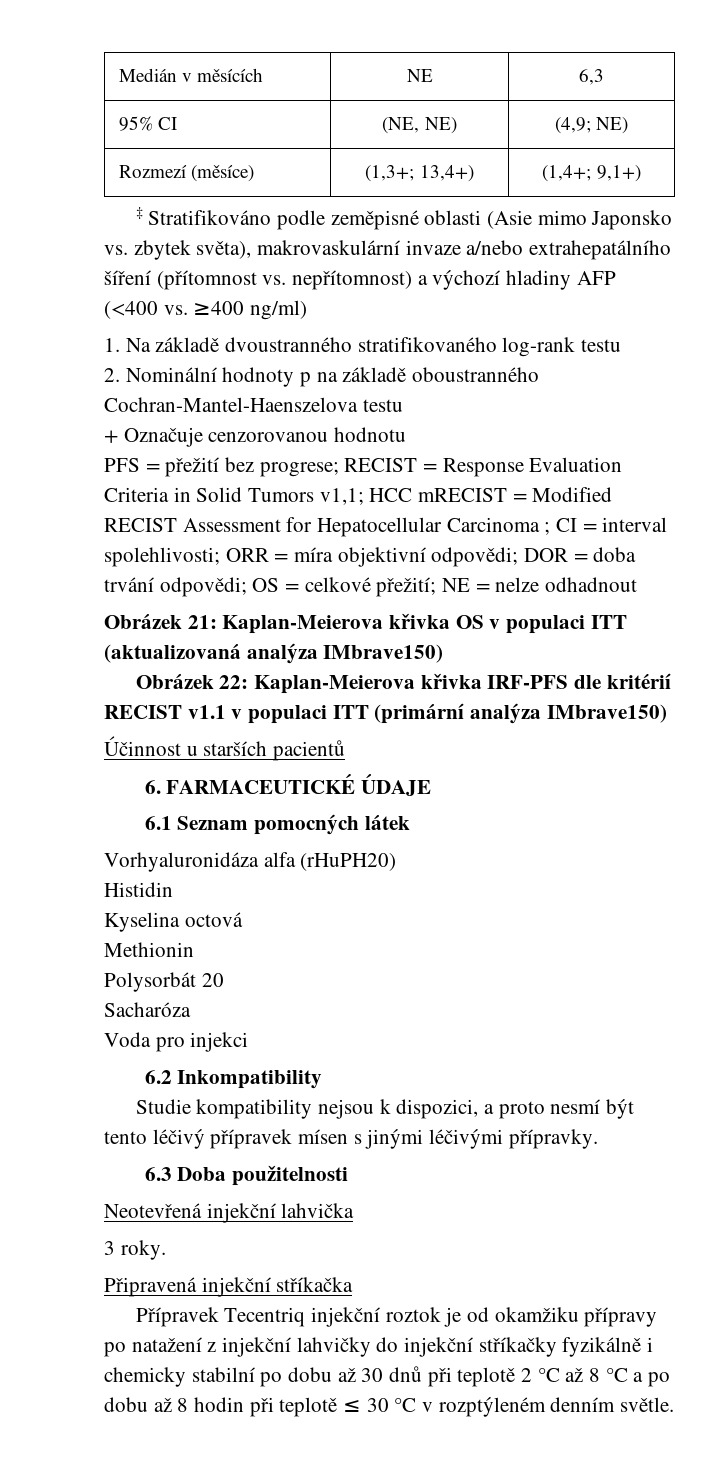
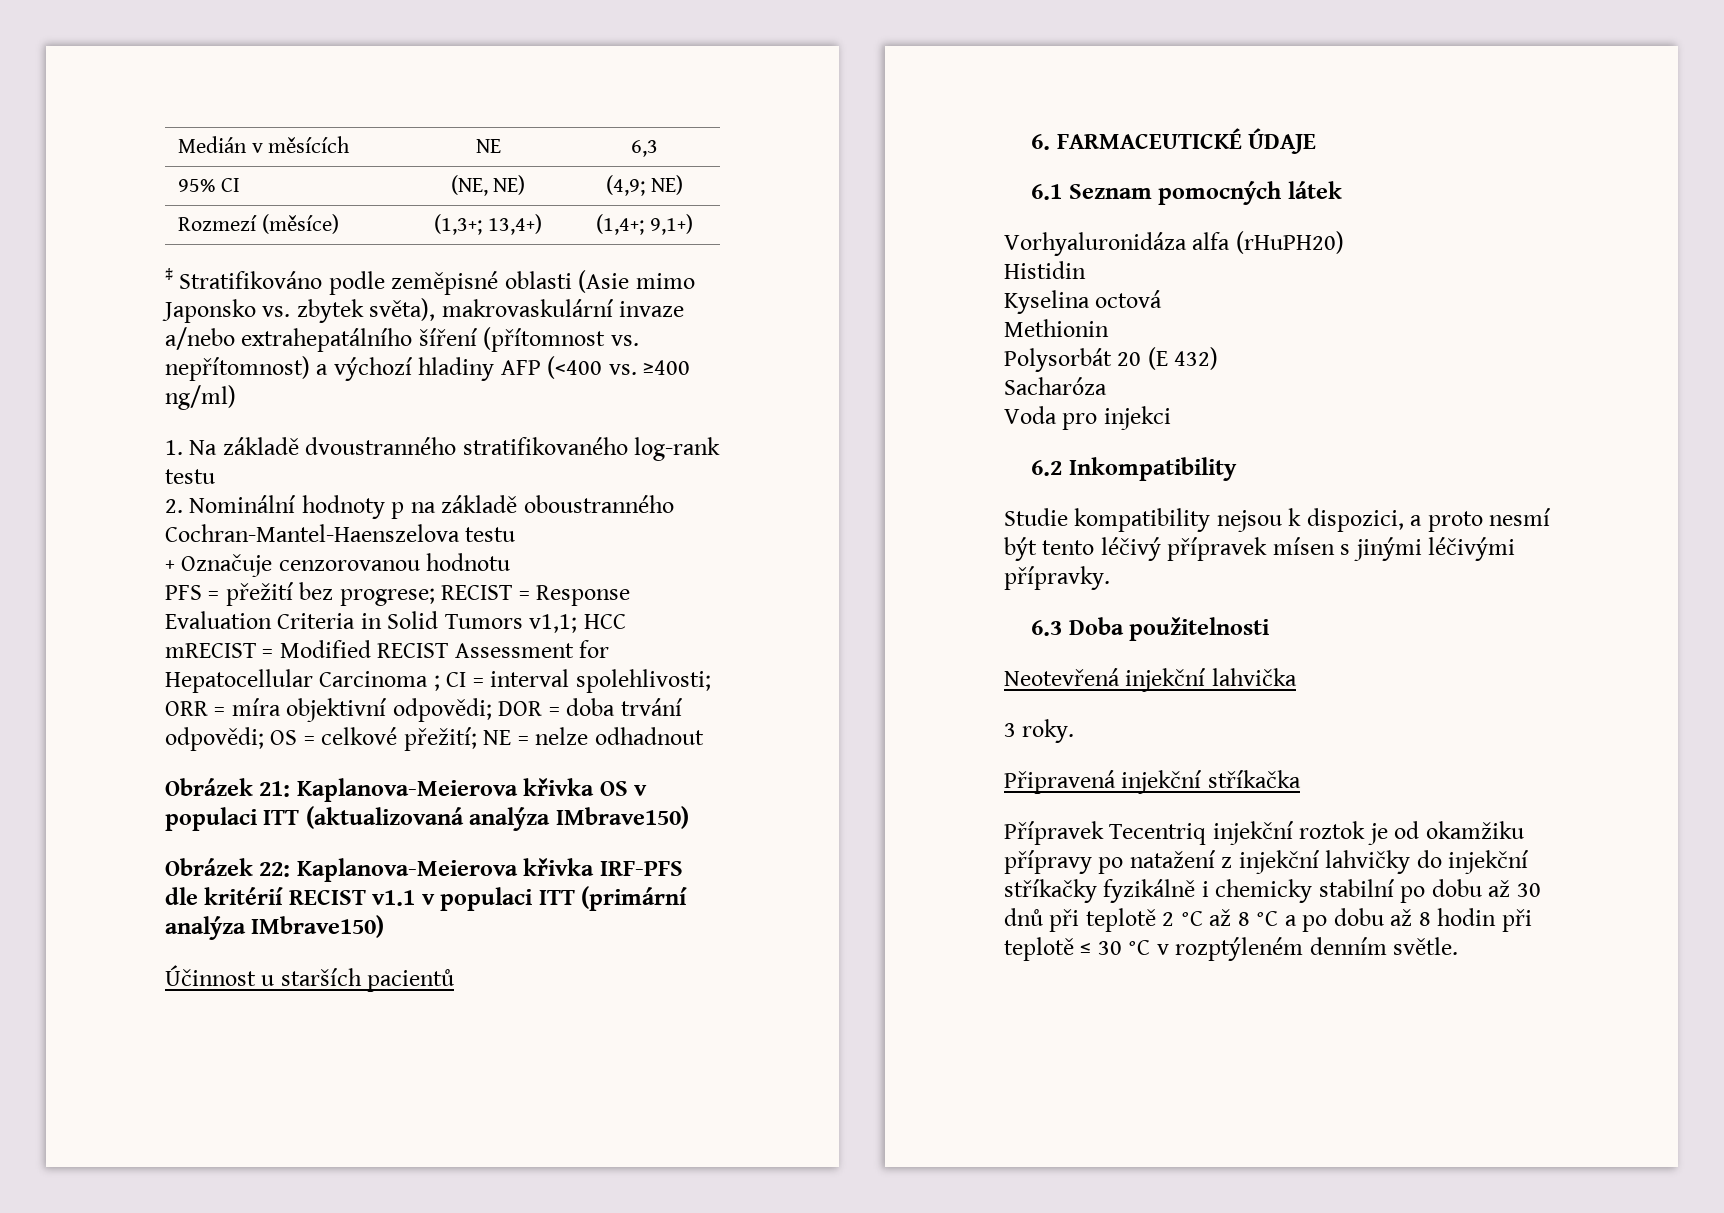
[222,615,384,634] Kaplan-Meierova -> [296,778,518,802] Kaplanova-Meierova
[253,675,415,694] Kaplan-Meierova -> [296,858,518,882] Kaplanova-Meierova
(224, 980) none -> [1147,347,1219,370] (E 432)

